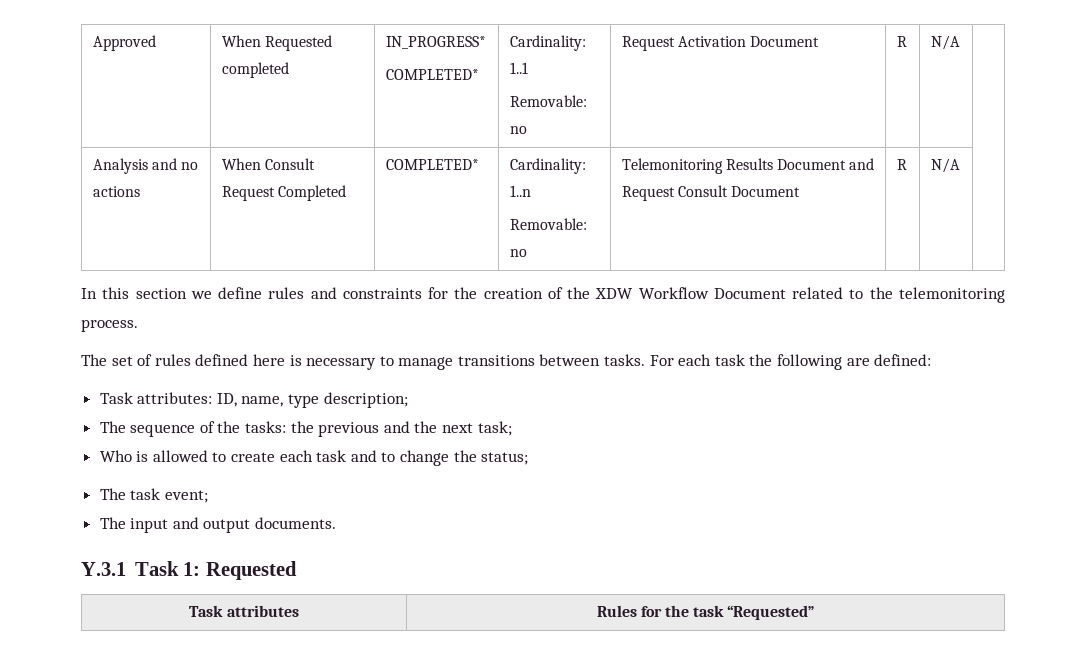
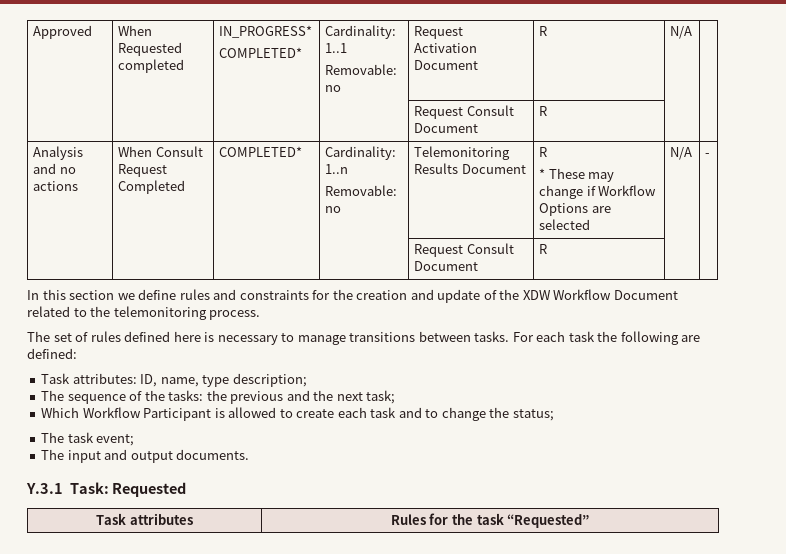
(960, 42) none -> [414,105,514,119] [414,123,479,133] [539,106,548,116] // | | | | Request Consult Document | R | |
[849,158,875,170] [621,185,800,201] [896,159,907,170] [930,158,960,173] and Request Consult Document | R | N/A -> [539,147,548,157] [539,168,615,182] [539,185,657,199] [539,203,611,216] [539,219,591,230] [670,147,693,160] [705,153,711,157] [414,243,514,257] [414,261,479,271] [539,244,548,254] | R // * These may change if Workflow Options are selected | N/A | - // | | | | Request Consult Document | R |
(543, 293) none -> [410,289,481,303] and update
[99,450,132,462] Who -> [41,407,212,421] Which Workflow Participant
[134,561,201,576] Task 1: -> [69,482,109,494] Task:

